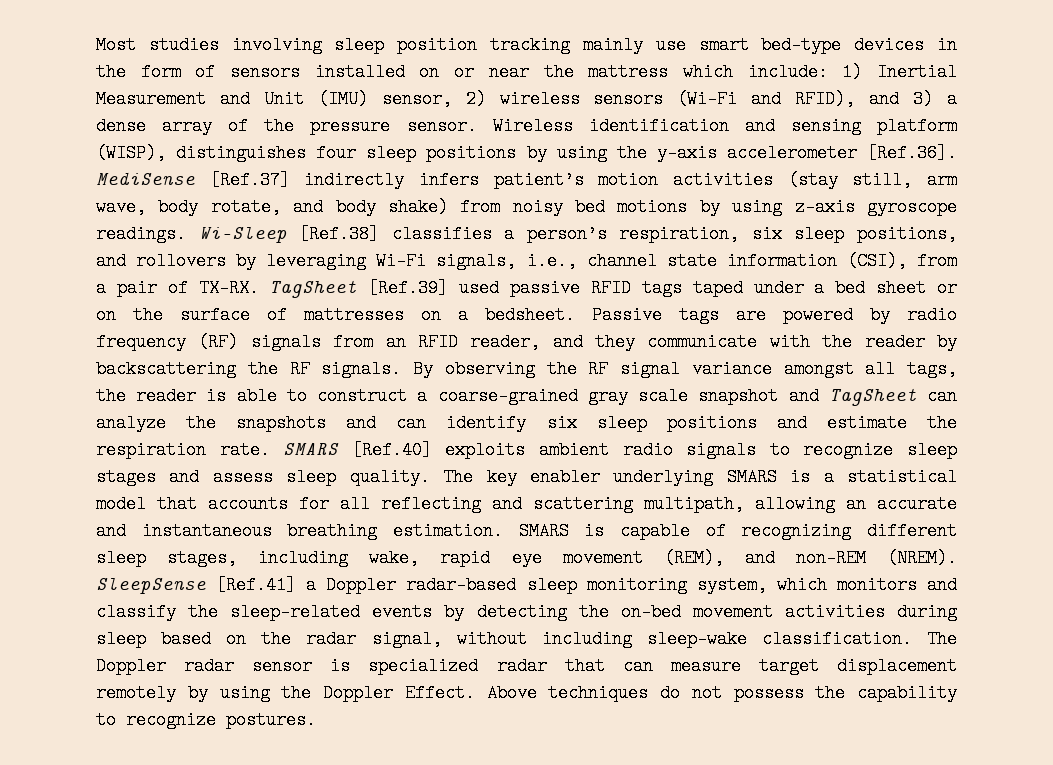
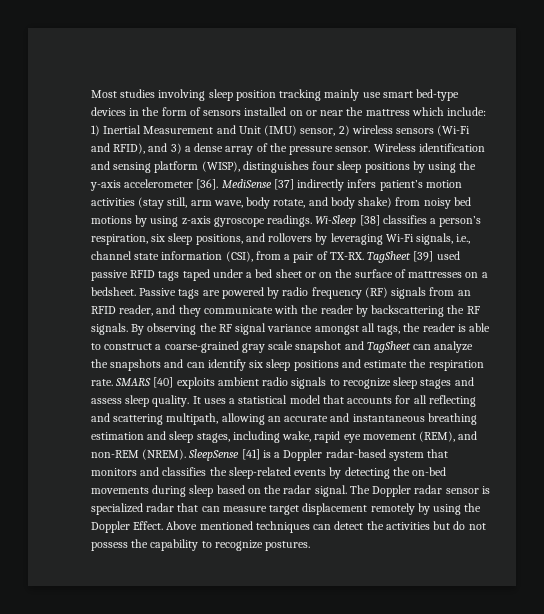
[867,144,958,162] [96,171,290,189] [Ref.36]. MediSense [Ref.37] -> [196,179,294,190] [36]. MediSense [37]
[299,225,380,243] [Ref.38] -> [359,215,380,226] [38]
[368,279,449,297] [Ref.39] -> [413,251,434,262] [39]
[351,441,432,459] [Ref.40] -> [153,377,174,388] [40]
[443,468,811,486] The key enabler underlying SMARS is -> [192,396,226,404] It uses
[393,522,957,540] estimation. SMARS is capable of recognizing different -> [91,431,167,440] estimation and
[216,576,297,594] [Ref.41] -> [241,449,271,460] [41] is
[526,576,827,594] sleep monitoring system, which -> [388,449,449,461] system that
[96,603,176,621] classify -> [162,467,207,476] classifies
[692,603,885,621] movement activities -> [91,487,149,494] movements
[371,630,912,648] signal, without including sleep-wake classification. -> [314,485,347,497] signal.
[548,684,649,702] techniques -> [199,521,451,533] mentioned techniques can detect the activities but

